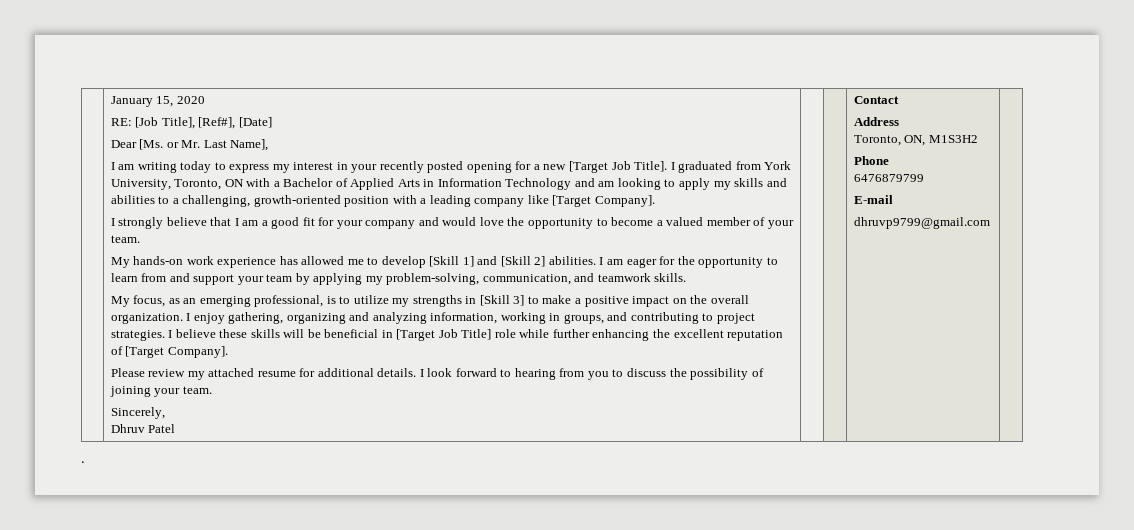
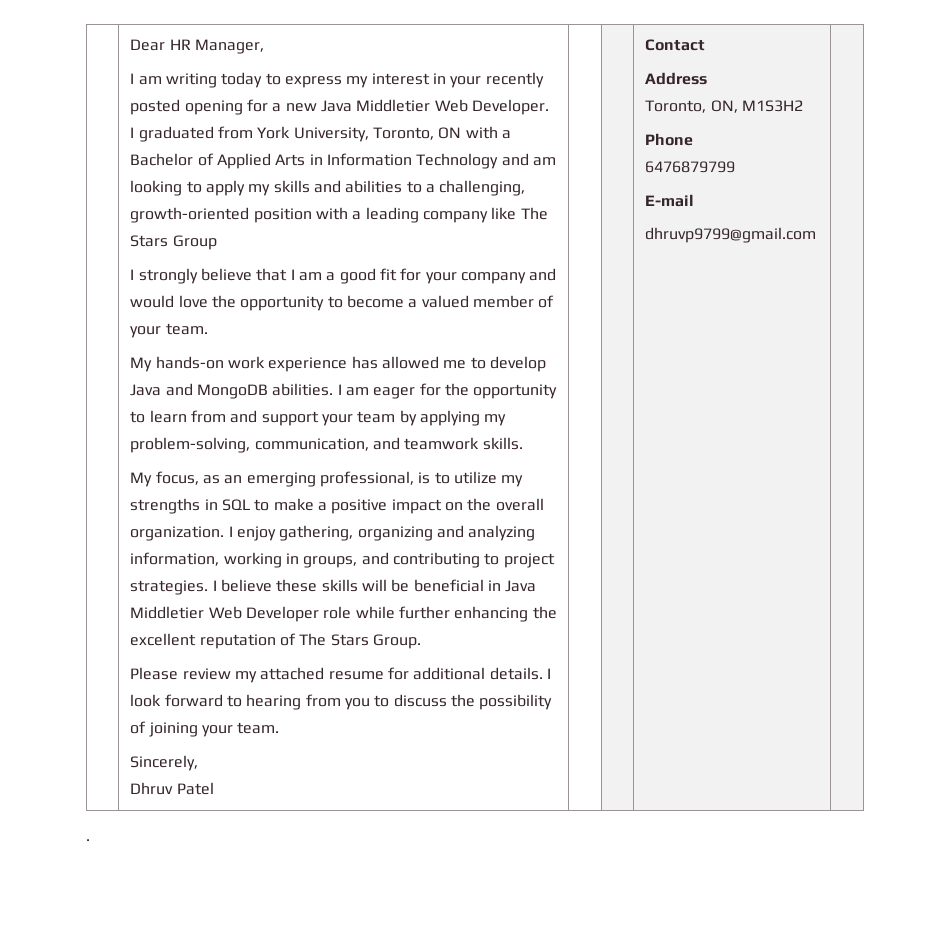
[110,96,205,107] [110,117,272,129] [110,139,269,151] | January 15, 2020 // RE: [Job Title], [Ref#], [Date] // Dear [Ms. or Mr. Last Name], -> [130,39,264,54] | Dear HR Manager,
[568,161,668,173] [Target Job Title]. -> [320,99,549,115] Java Middletier Web Developer.
[552,195,655,207] [Target Company]. -> [520,207,548,220] [130,235,217,250] The Stars Group
[429,256,546,267] [Skill 1] and [Skill 2] -> [130,383,268,399] Java and MongoDB
[479,295,525,306] [Skill 3] -> [221,499,250,511] SQL
[396,329,492,341] [Target Job Title] -> [505,580,537,592] [130,606,319,622] Java Middletier Web Developer
[125,346,228,358] [Target Company]. -> [299,633,421,649] The Stars Group.

